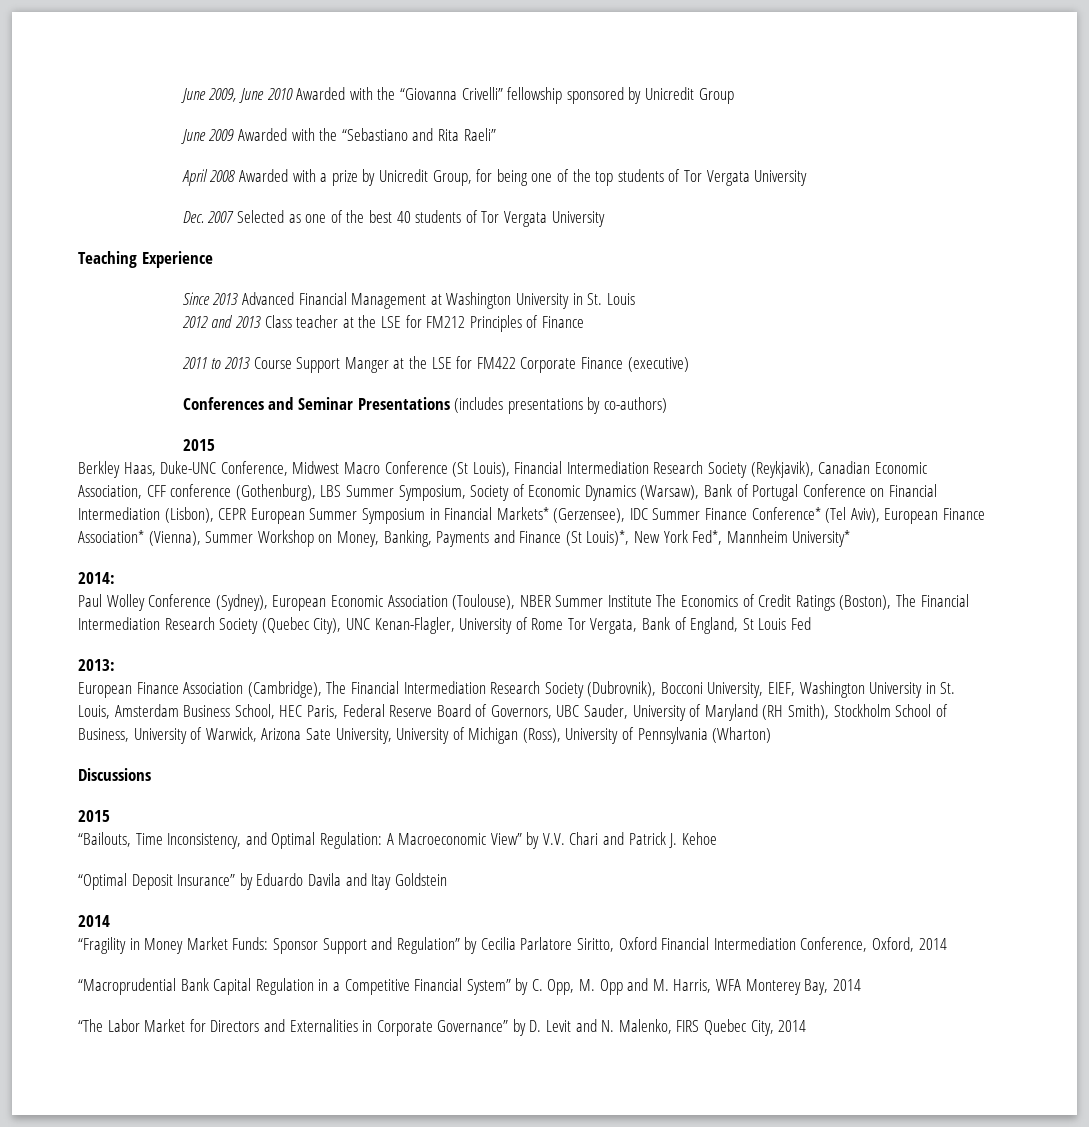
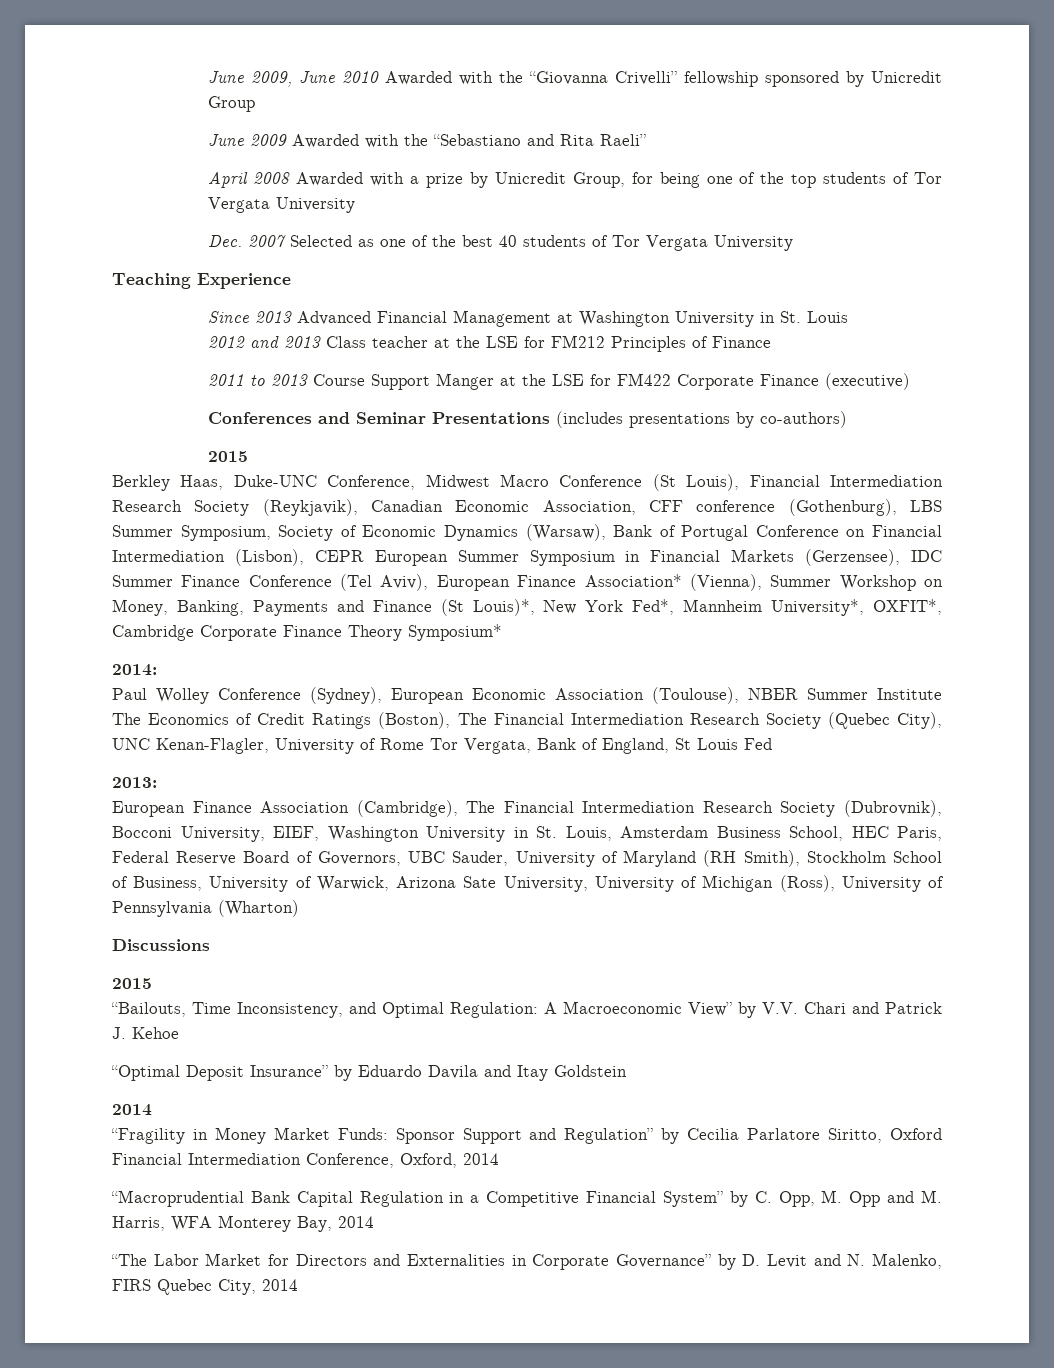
[496,507,549,520] Markets* -> [731,549,795,562] Markets
[751,507,821,520] Conference* -> [248,575,332,587] Conference
[792,530,851,547] University* -> [771,599,942,616] [112,624,502,641] University*, OXFIT*, Cambridge Corporate Finance Theory Symposium*

